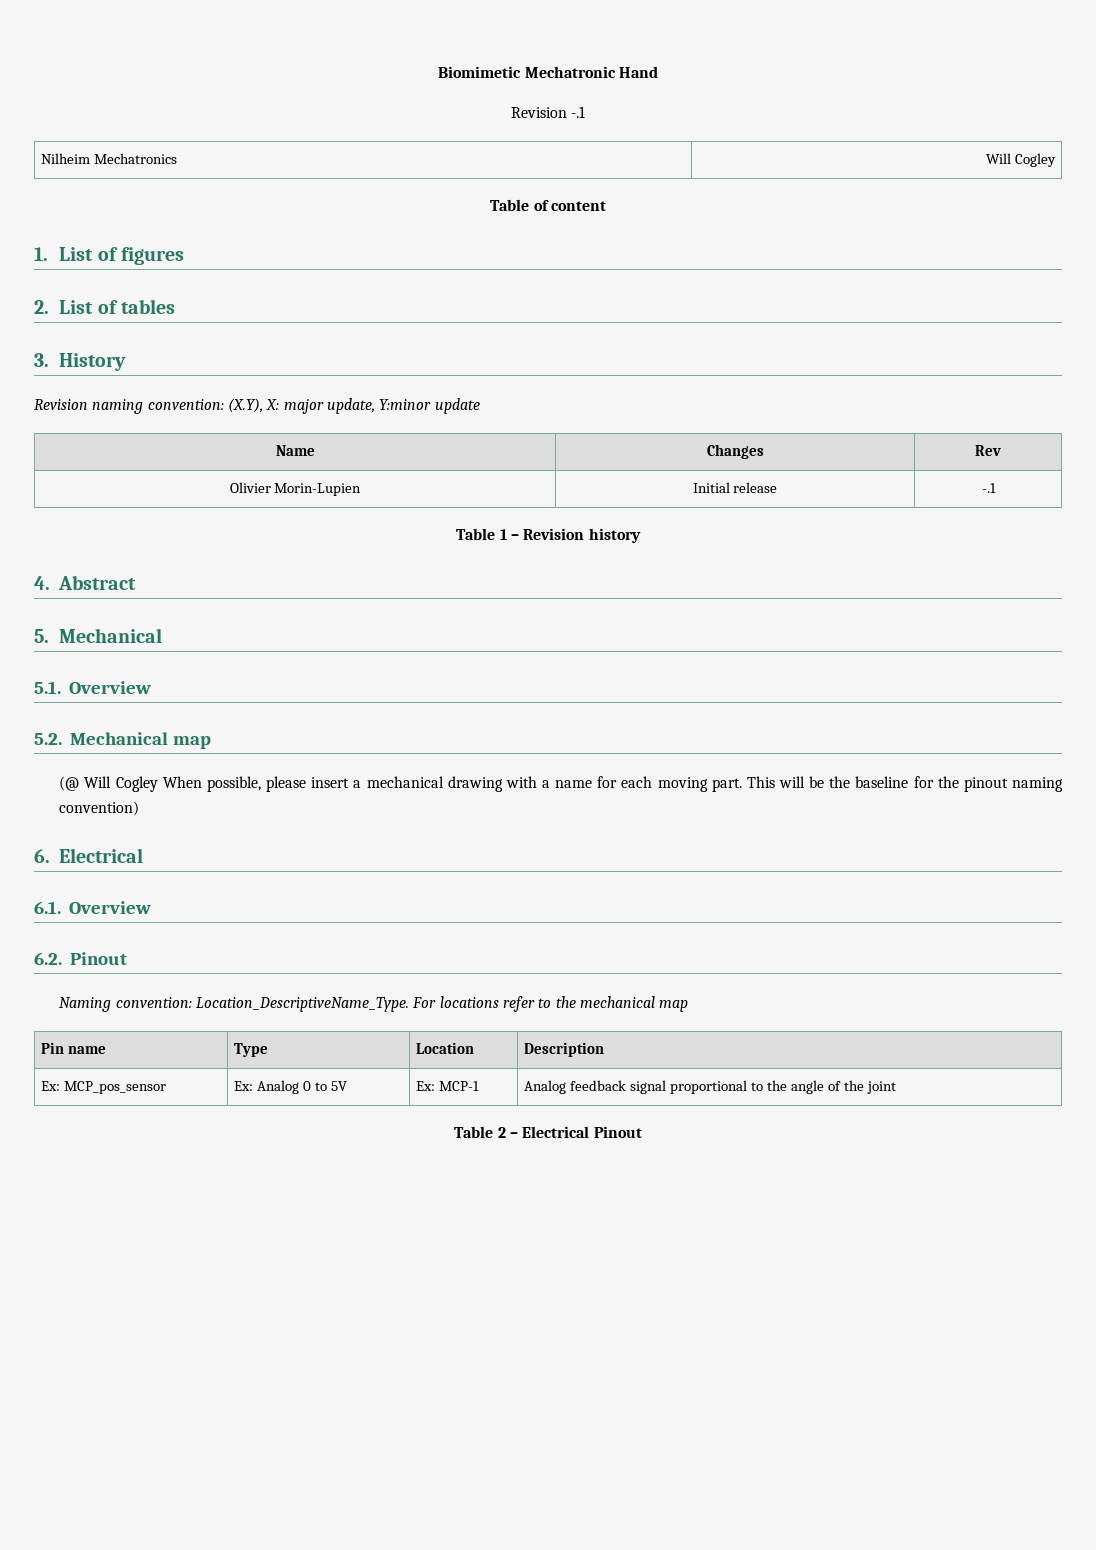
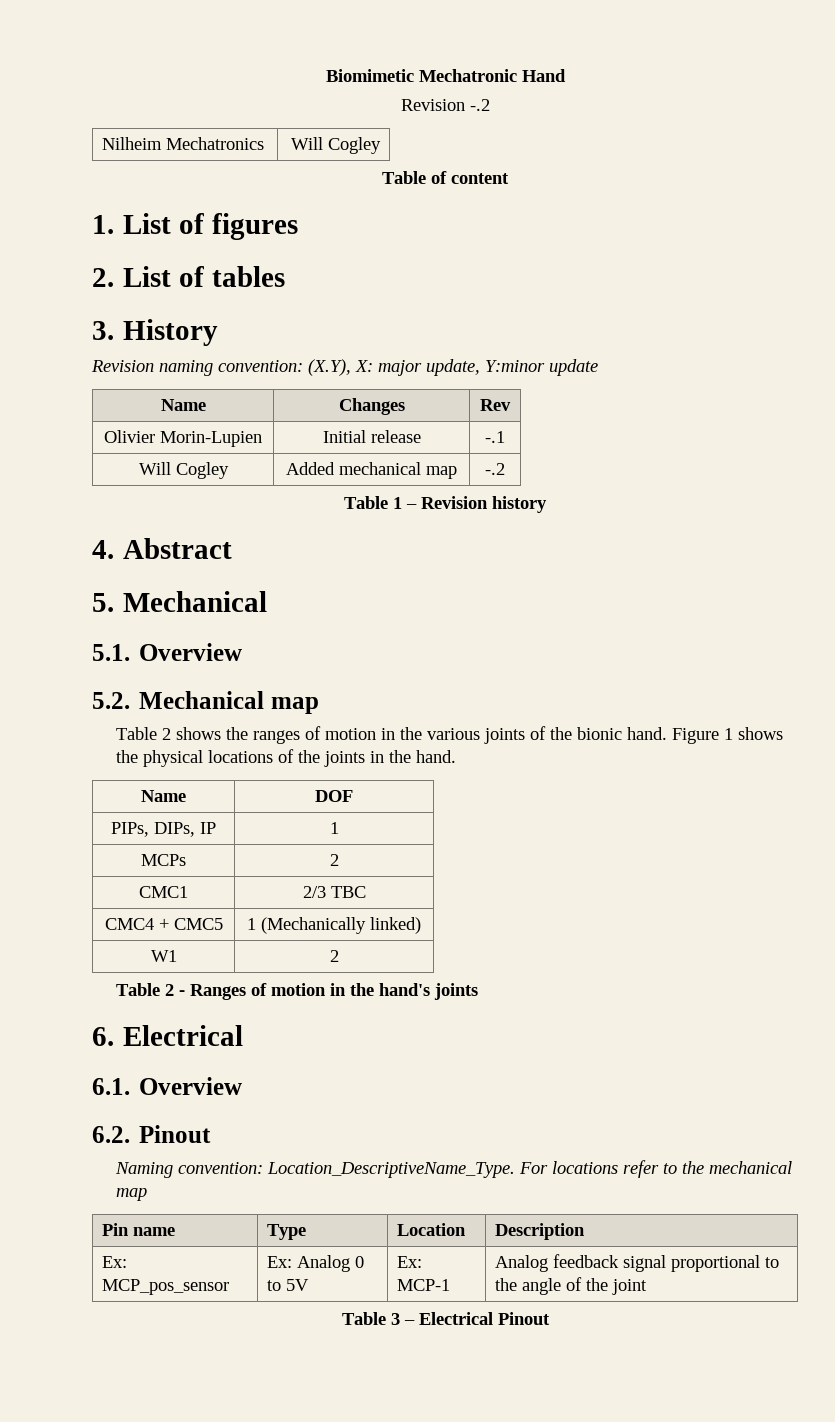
[571,106,586,118] -.1 -> [469,99,490,111] -.2
(996, 488) none -> [138,462,229,479] [286,462,457,479] [485,463,505,475] // Will Cogley | Added mechanical map | -.2
[59,776,1063,792] [59,801,140,816] (@ Will Cogley When possible, please insert a mechanical drawing with a name for each moving part. This will be the baseline for the pinout naming convention) -> [115,726,783,744] [115,749,456,767] [141,790,186,802] [315,790,353,802] [111,822,216,837] [329,822,339,834] [141,854,186,866] [329,854,339,866] [139,886,188,898] [302,886,366,898] [104,918,223,930] [247,917,421,934] [150,950,177,962] [329,950,339,962] [115,983,478,1000] Table 2 shows the ranges of motion in the various joints of the bionic hand. Figure 1 shows the physical locations of the joints in the hand. // Name | DOF // PIPs, DIPs, IP | 1 // MCPs | 2 // CMC1 | 2/3 TBC // CMC4 + CMC5 | 1 (Mechanically linked) // W1 | 2 // Table 2 - Ranges of motion in the hand's joints
[497,1127,506,1138] 2 -> [390,1313,400,1325] 3

